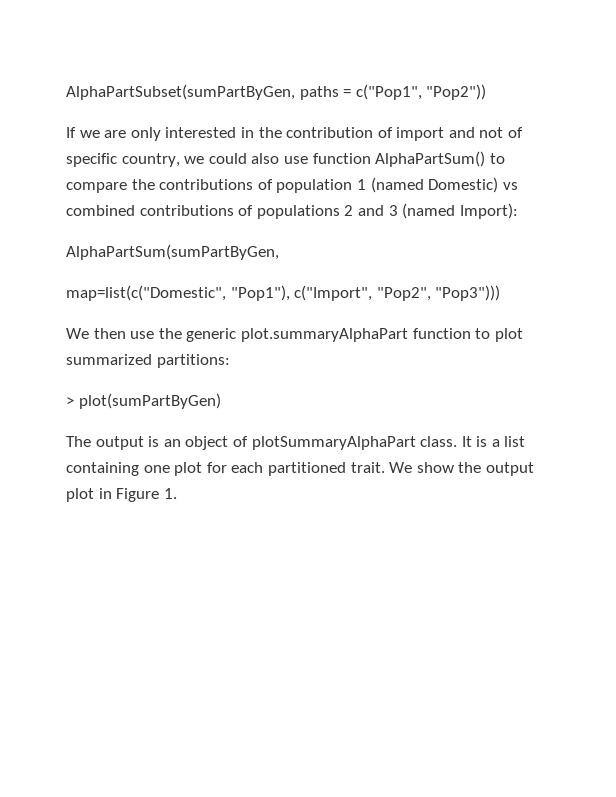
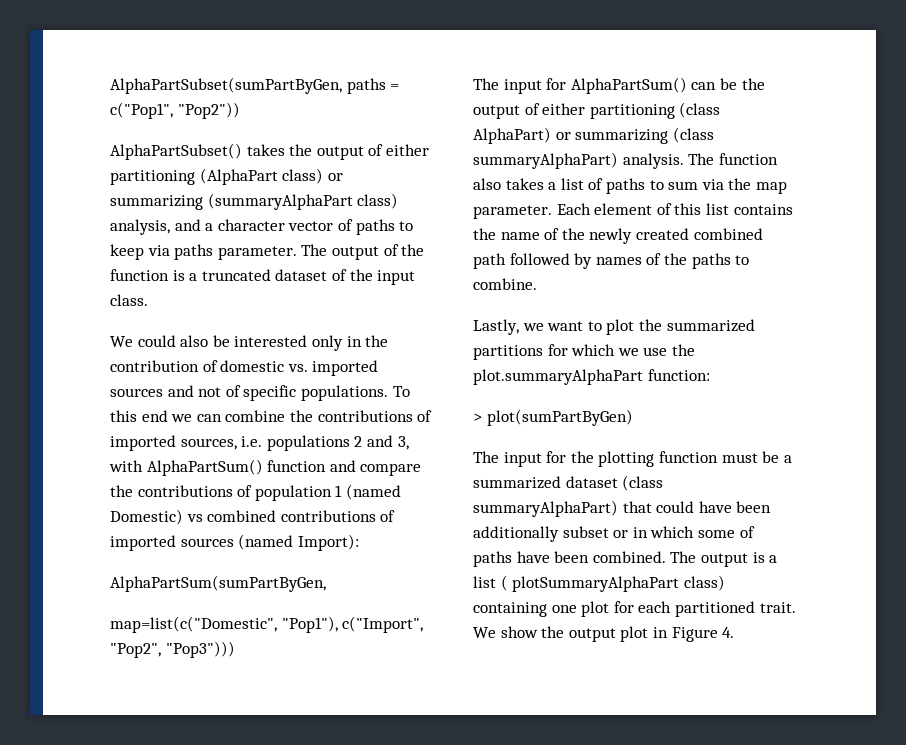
[66,127,524,141] [66,151,505,167] If we are only interested in the contribution of import and not of specific country, we could also use function AlphaPartSum() to -> [110,143,429,160] [110,168,343,185] [110,193,399,210] [110,219,414,235] [110,244,425,260] [110,269,416,285] [110,294,148,306] [110,335,389,351] [110,360,379,376] [110,385,410,401] [110,410,433,422] [110,435,409,451] [109,459,356,476] AlphaPartSubset() takes the output of either partitioning (AlphaPart class) or summarizing (summaryAlphaPart class) analysis, and a character vector of paths to keep via paths parameter. The output of the function is a truncated dataset of the input class. // We could also be interested only in the contribution of domestic vs. imported sources and not of specific populations. To this end we can combine the contributions of imported sources, i.e. populations 2 and 3, with AlphaPartSum() function and
[256,205,398,219] populations 2 and 3 -> [110,535,234,551] imported sources
[66,328,523,342] [66,354,230,368] [66,393,221,409] [66,436,526,450] We then use the generic plot.summaryAlphaPart function to plot summarized partitions: // > plot(sumPartByGen) // The output is an object of plotSummaryAlphaPart class. It is a list -> [473,77,765,94] [473,102,721,119] [473,127,714,144] [473,152,778,169] [473,178,787,194] [473,203,793,219] [473,228,763,244] [473,253,750,269] [473,278,537,290] [473,319,755,335] [473,344,695,360] [473,369,710,385] [473,409,633,426] [473,451,792,467] [473,475,664,491] [473,500,772,517] [473,526,755,542] [473,551,778,567] [473,575,725,592] The input for AlphaPartSum() can be the output of either partitioning (class AlphaPart) or summarizing (class summaryAlphaPart) analysis. The function also takes a list of paths to sum via the map parameter. Each element of this list contains the name of the newly created combined path followed by names of the paths to combine. // Lastly, we want to plot the summarized partitions for which we use the plot.summaryAlphaPart function: // > plot(sumPartByGen) // The input for the plotting function must be a summarized dataset (class summaryAlphaPart) that could have been additionally subset or in which some of paths have been combined. The output is a list ( plotSummaryAlphaPart class)
[163,488,177,499] 1. -> [722,627,735,638] 4.

